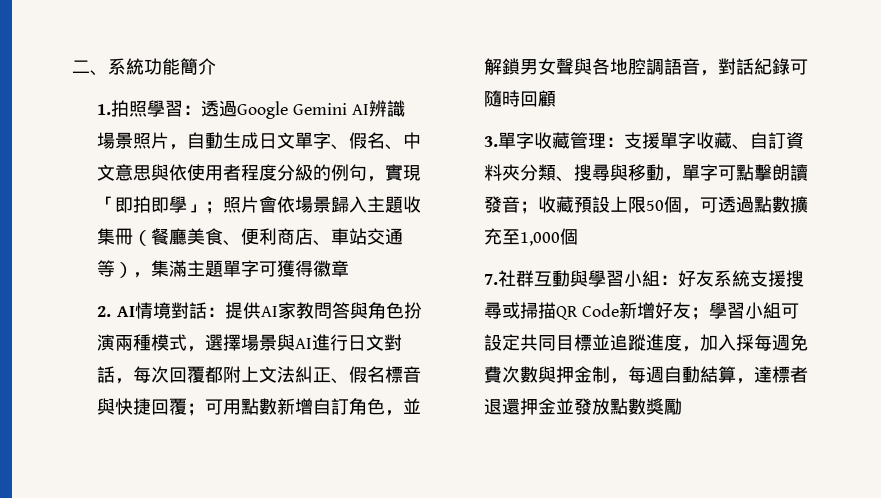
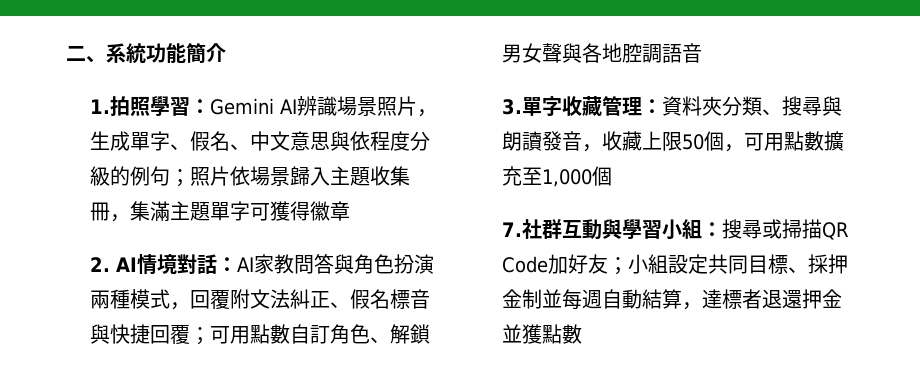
[200,100,288,119] 透過Google -> (211, 106) none
[186,132,295,149] 自動生成日文 -> [90,131,131,151] 生成
[186,164,241,181] 使用者 -> (371, 141) none
[366,164,421,182] [96,196,277,214] ，實現「即拍即學」；照片會 -> [170,166,231,187] ；照片
[132,228,403,246] [96,260,133,278] （餐廳美食、便利商店、車站交通等） -> (111, 211) none
[224,302,261,319] 提供 -> (238, 264) none
[204,334,402,351] [96,366,259,384] 選擇場景與AI進行日文對話，每次回覆都附上 -> [190,289,251,309] 回覆附
[276,398,313,415] 新增 -> (291, 334) none
[384,398,421,416] ，並 -> [370,337,391,343] 、
[699,58,808,76] [483,90,556,107] ，對話紀錄可隨時回顧 -> (703, 53) none
[623,132,786,150] 支援單字收藏、自訂 -> (663, 106) none
[627,164,808,182] [483,196,610,214] 移動，單字可點擊朗讀發音；收藏預設 -> [502,131,643,152] 朗讀發音，收藏
[717,196,754,213] 透過 -> [764,133,785,151] 用
[677,270,786,287] 好友系統支援 -> (723, 229) none
[618,302,799,320] [483,334,808,352] [483,366,628,384] 新增好友；學習小組可設定共同目標並追蹤進度，加入採每週免費次數與押金制， -> [548,254,849,275] [502,289,563,309] 加好友；小組設定共同目標、採押金制並
[573,398,682,415] 發放點數獎勵 -> [522,324,583,344] 獲點數

